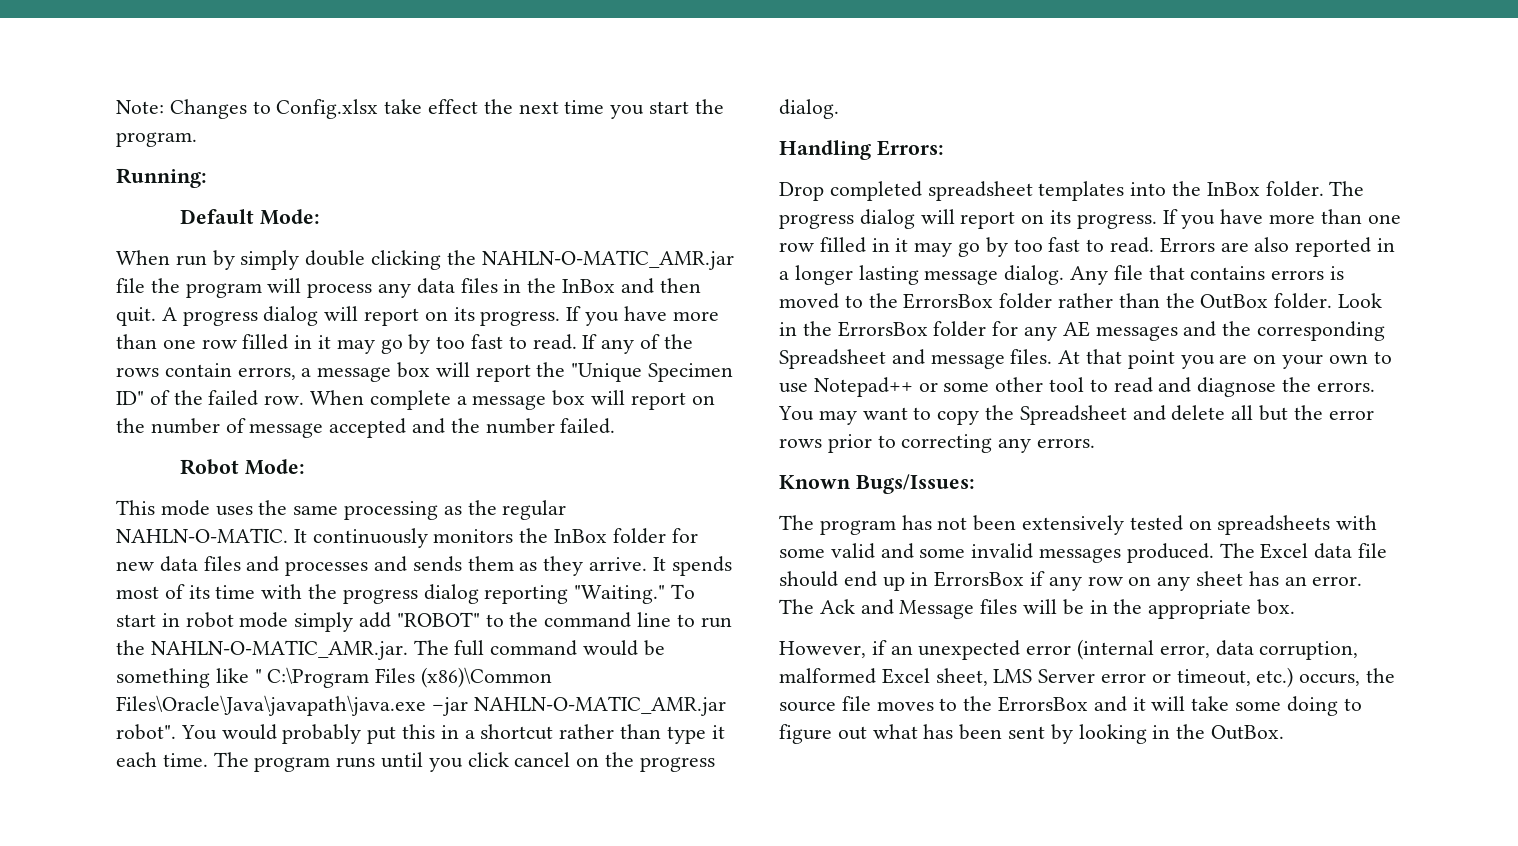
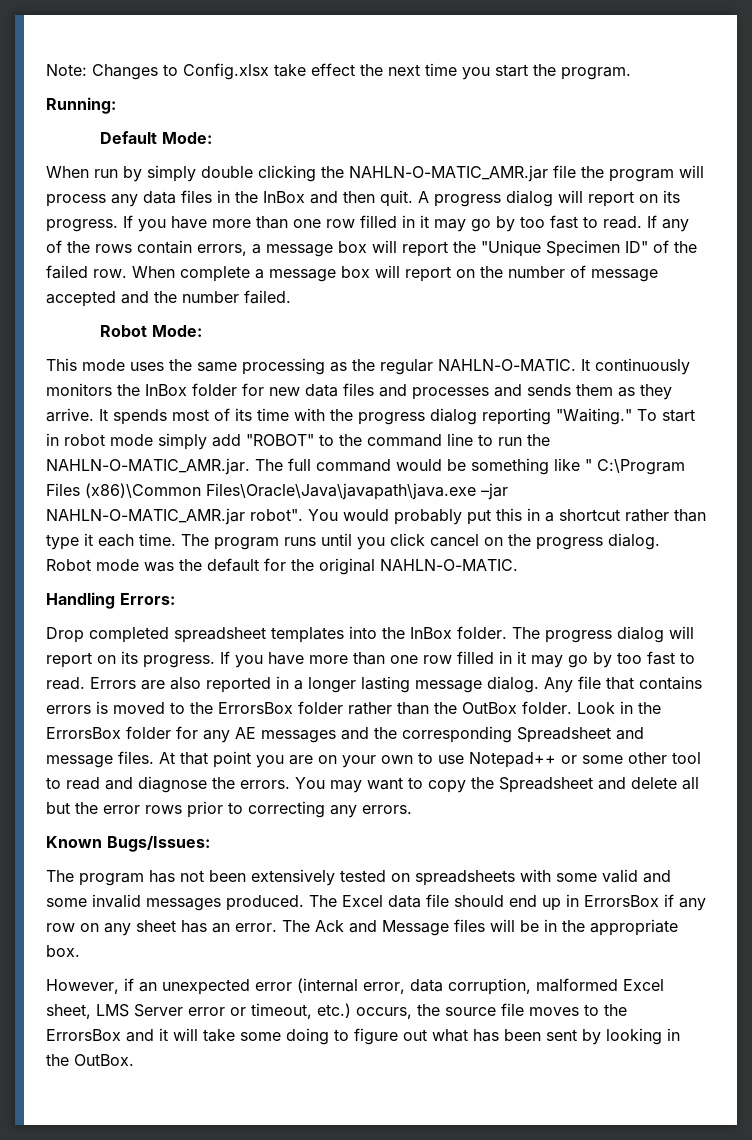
(839, 109) none -> [46,558,518,575] Robot mode was the default for the original NAHLN-O-MATIC.

